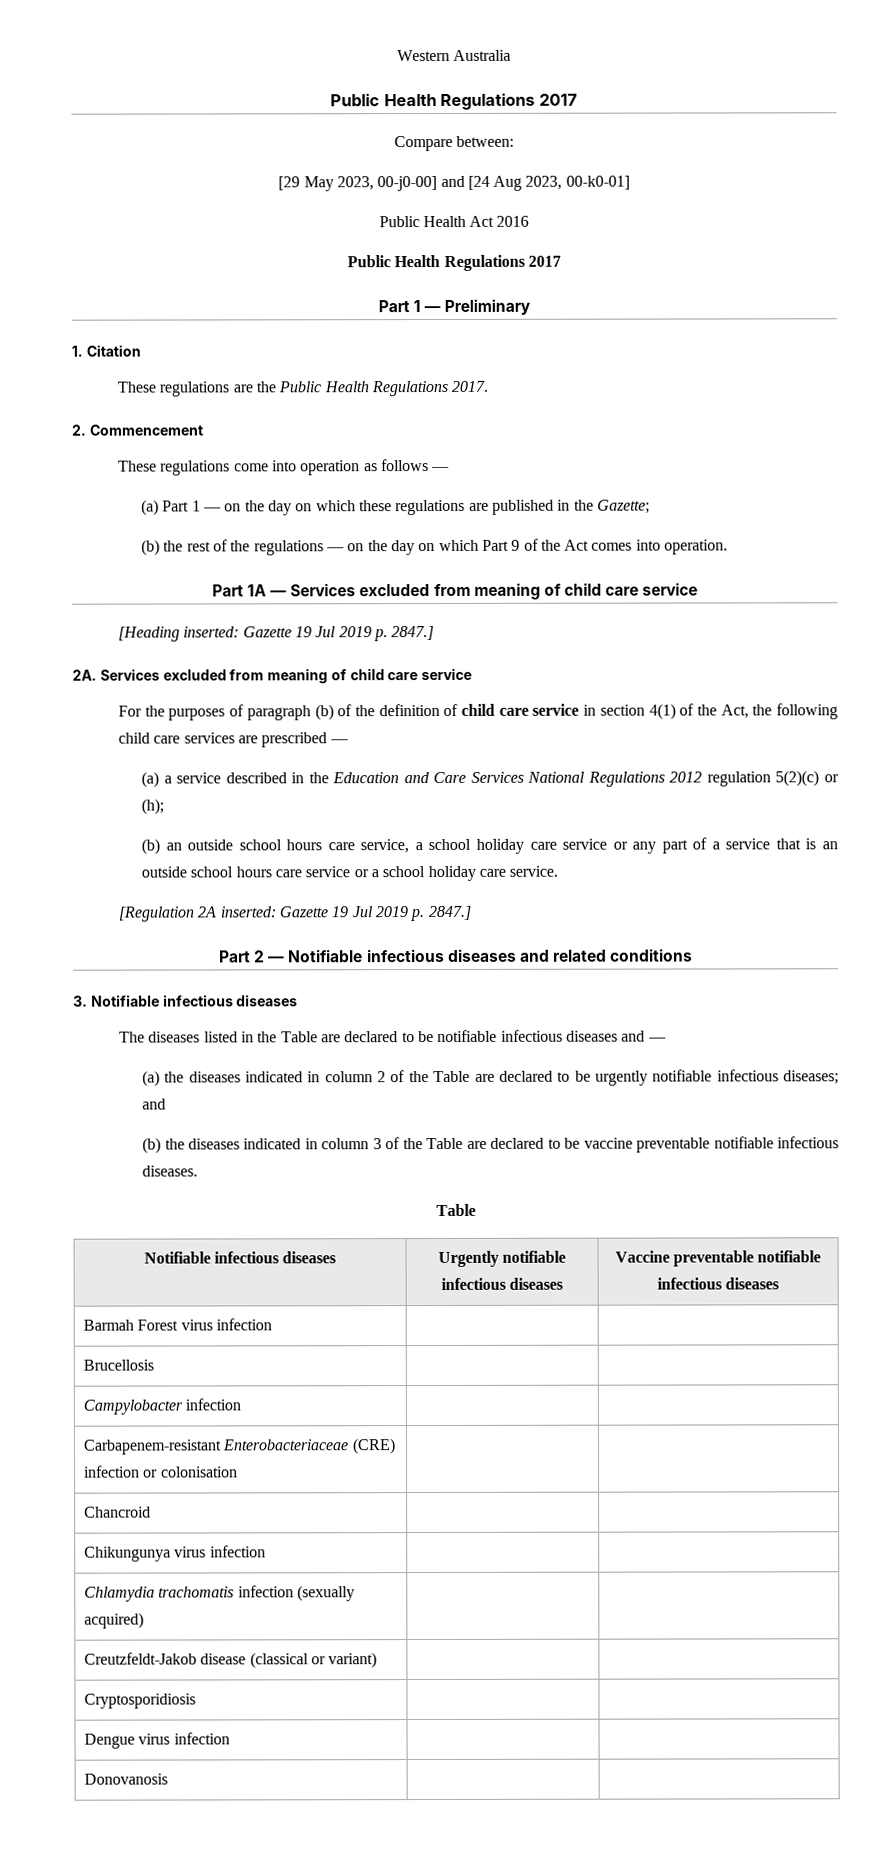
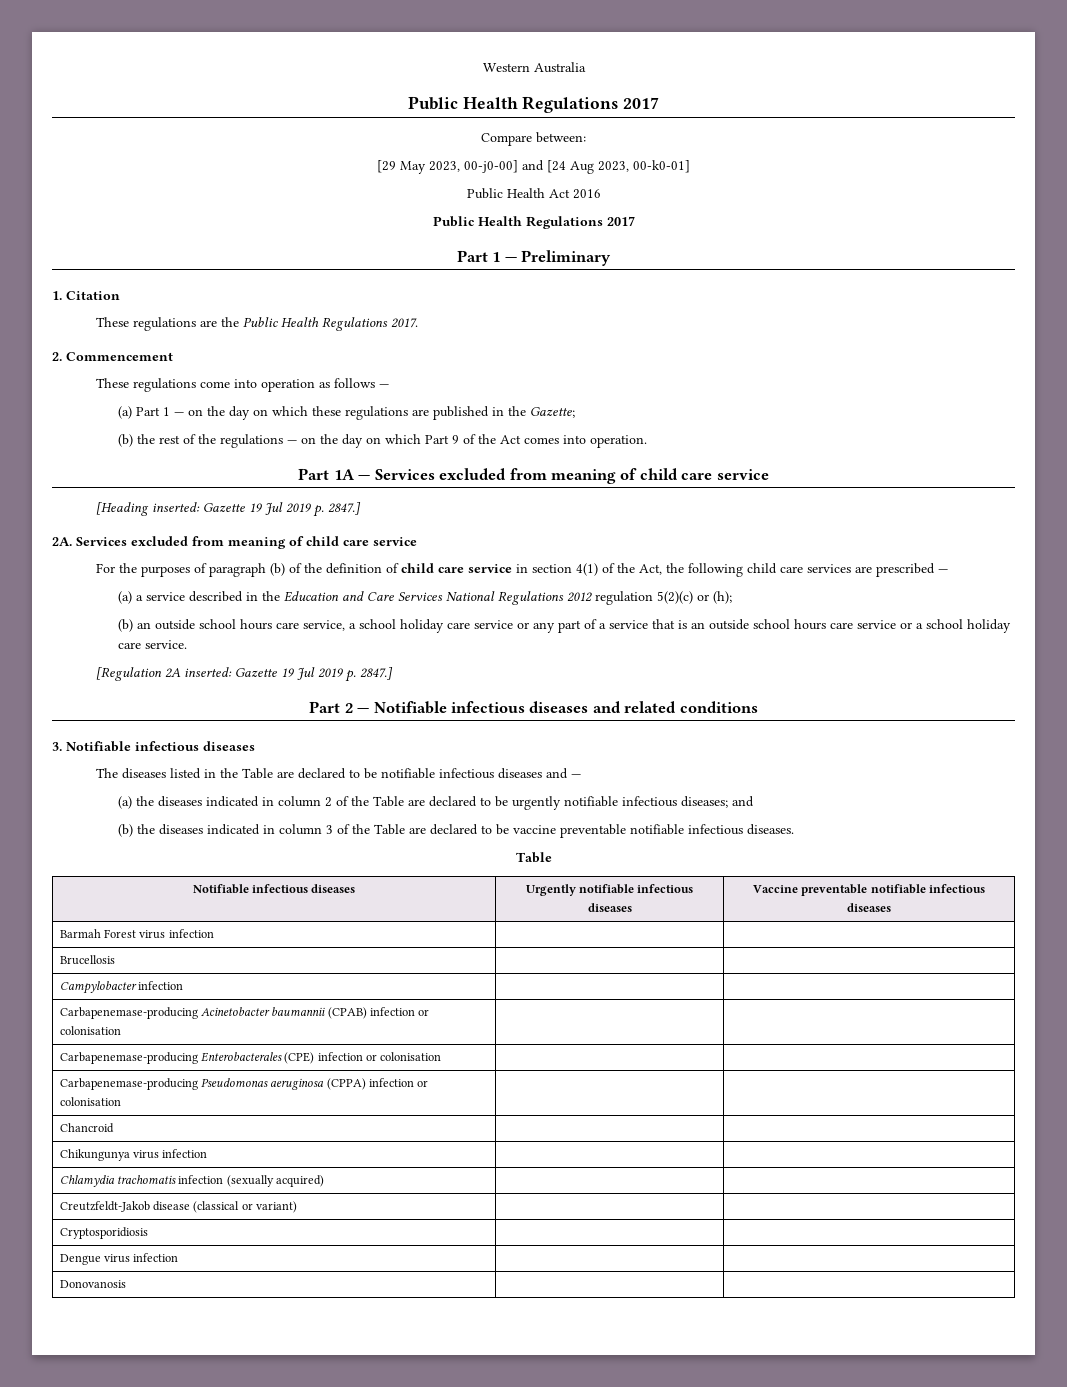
[83,1438,395,1455] Carbapenem-resistant Enterobacteriaceae (CRE) -> [59,1007,430,1019] [59,1026,121,1035] [59,1052,442,1064] [59,1078,366,1090] Carbapenemase-producing Acinetobacter baumannii (CPAB) infection or colonisation | | // Carbapenemase-producing Enterobacterales (CPE) infection or colonisation | | // Carbapenemase-producing Pseudomonas aeruginosa (CPPA)

